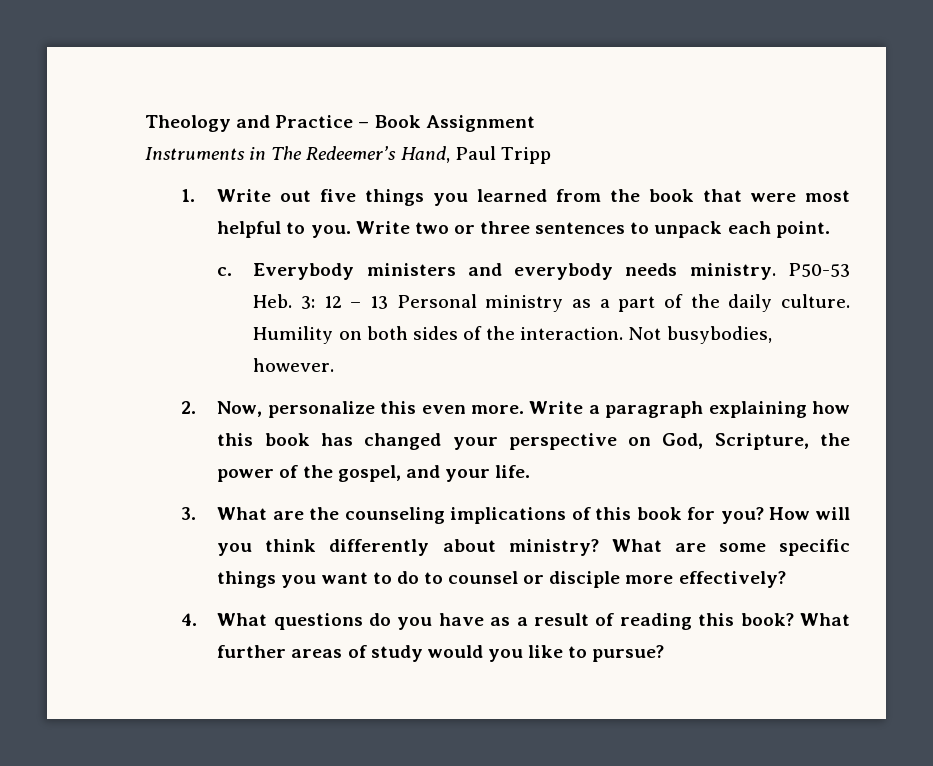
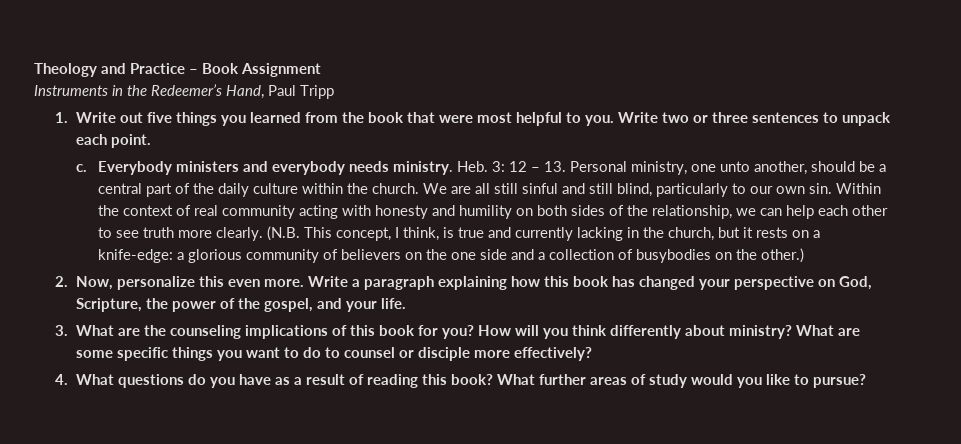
[271,146,303,160] The -> [127,85,147,96] the
[788,263,850,277] P50-53 -> (453, 168) none
[370,294,850,312] [253,326,334,344] 13 Personal ministry as a part of the daily culture. Humility -> [543,161,886,175] [97,183,881,197] [97,205,512,219] 13. Personal ministry, one unto another, should be a central part of the daily culture within the church. We are all still sinful and still blind, particularly to our own sin. Within the context of real community acting with honesty and humility
[520,326,772,344] [253,358,335,372] interaction. Not busybodies, however. -> [651,205,888,219] [97,226,820,241] [97,248,804,263] relationship, we can help each other to see truth more clearly. (N.B. This concept, I think, is true and currently lacking in the church, but it rests on a knife-edge: a glorious community of believers on the one side and a collection of busybodies on the other.)

